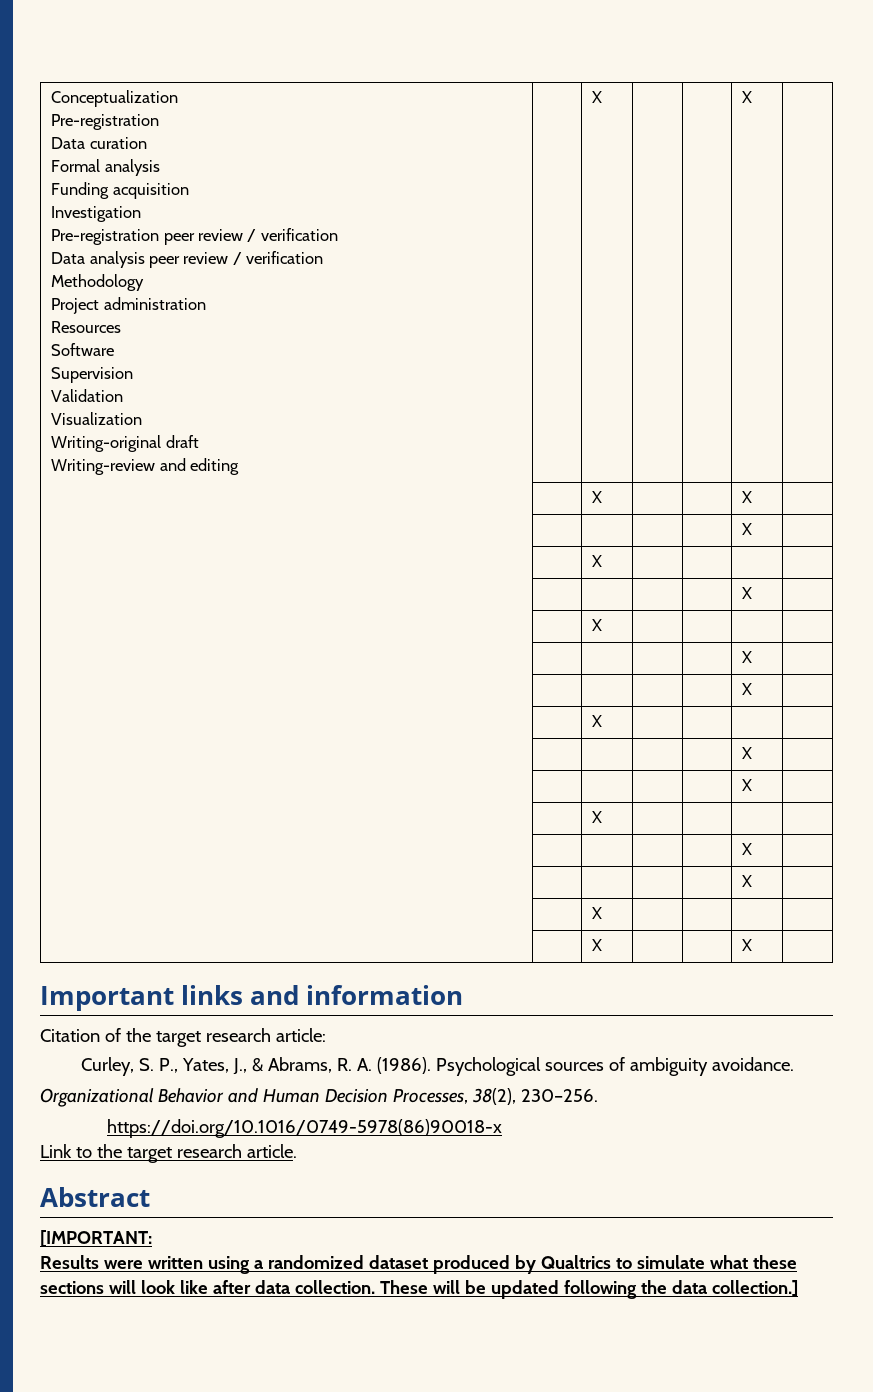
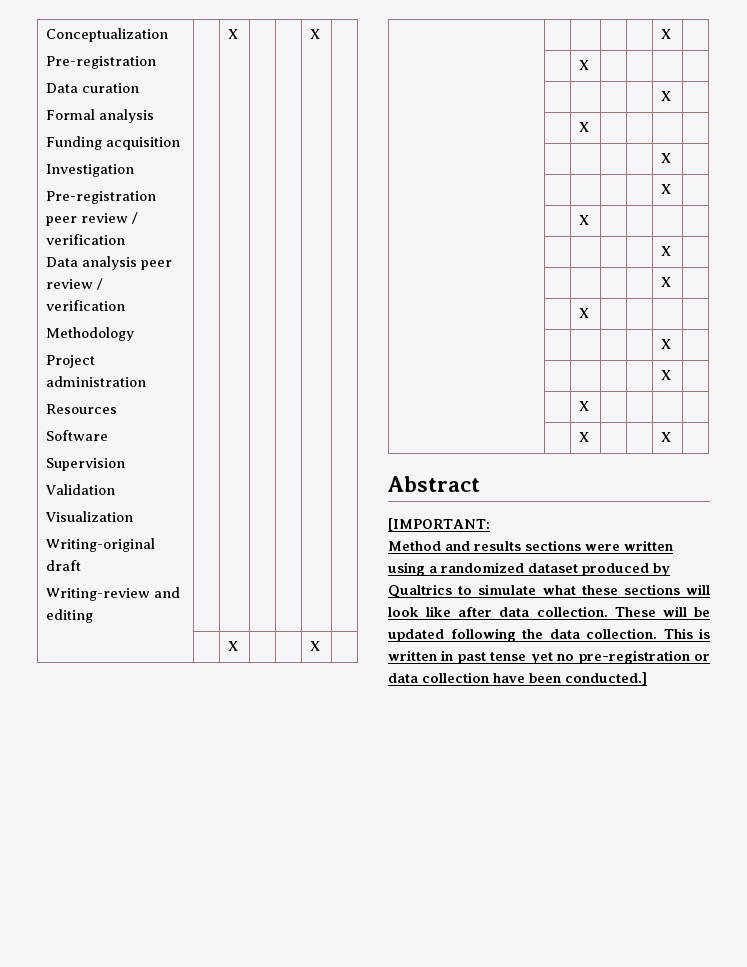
[40,985,463,1011] [40,1028,326,1047] [81,1057,794,1076] [40,1088,598,1107] [106,1119,502,1138] [40,1144,297,1163] [40,1187,150,1207] [40,1230,152,1247] [40,1255,99,1269] Important links and information // Citation of the target research article: // Curley, S. P., Yates, J., & Abrams, R. A. (1986). Psychological sources of ambiguity avoidance. // Organizational Behavior and Human Decision Processes, 38(2), 230–256. // https://doi.org/10.1016/0749-5978(86)90018-x // Link to the target research article. // Abstract // [IMPORTANT: // Results -> [387,476,480,492] [388,518,490,531] [388,540,581,551] Abstract // [IMPORTANT: // Method and results sections
[711,1280,798,1297] collection.] -> [586,628,710,639] [388,650,710,664] [388,672,647,685] collection. This is written in past tense yet no pre-registration or data collection have been conducted.]

